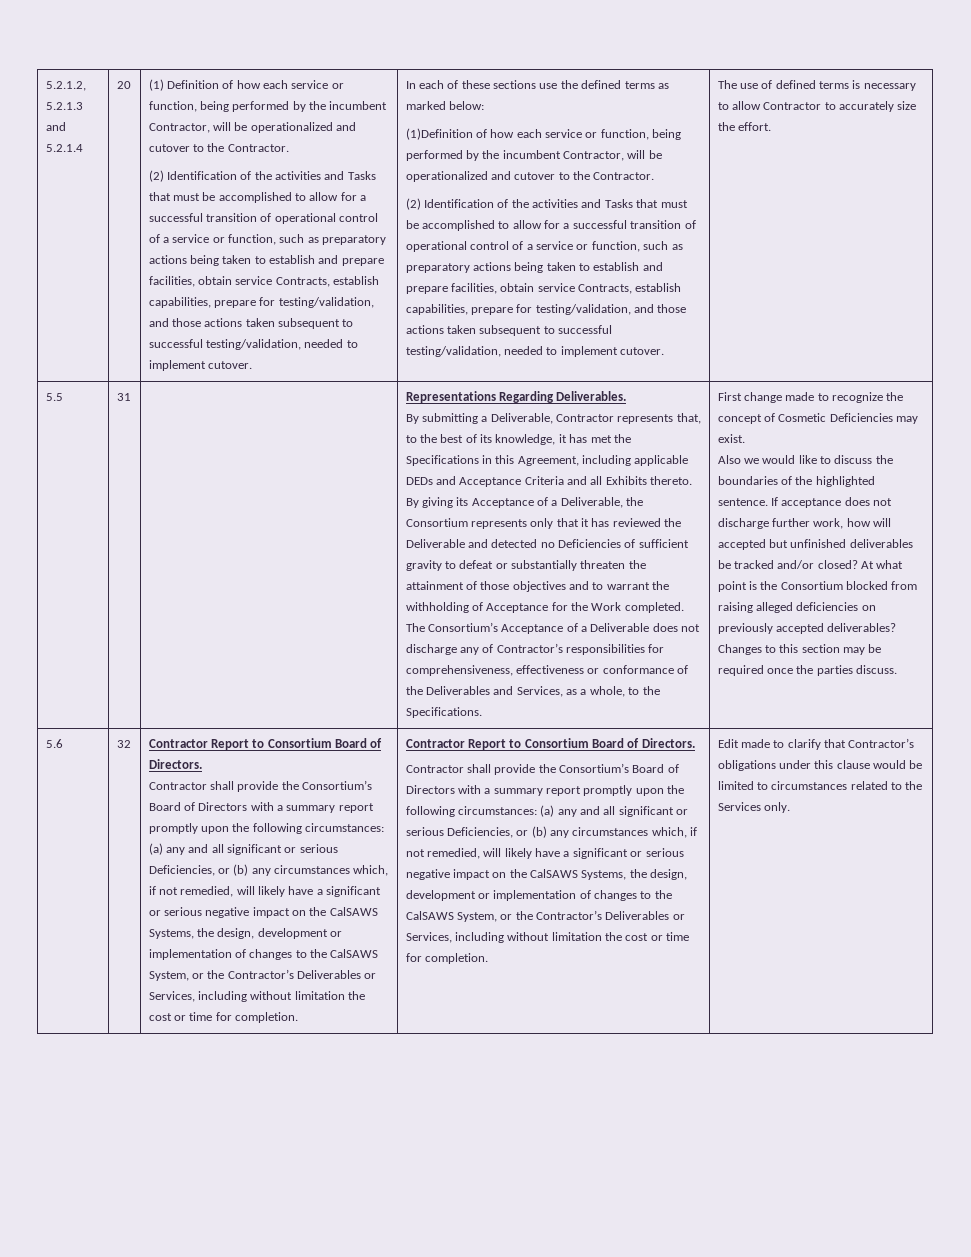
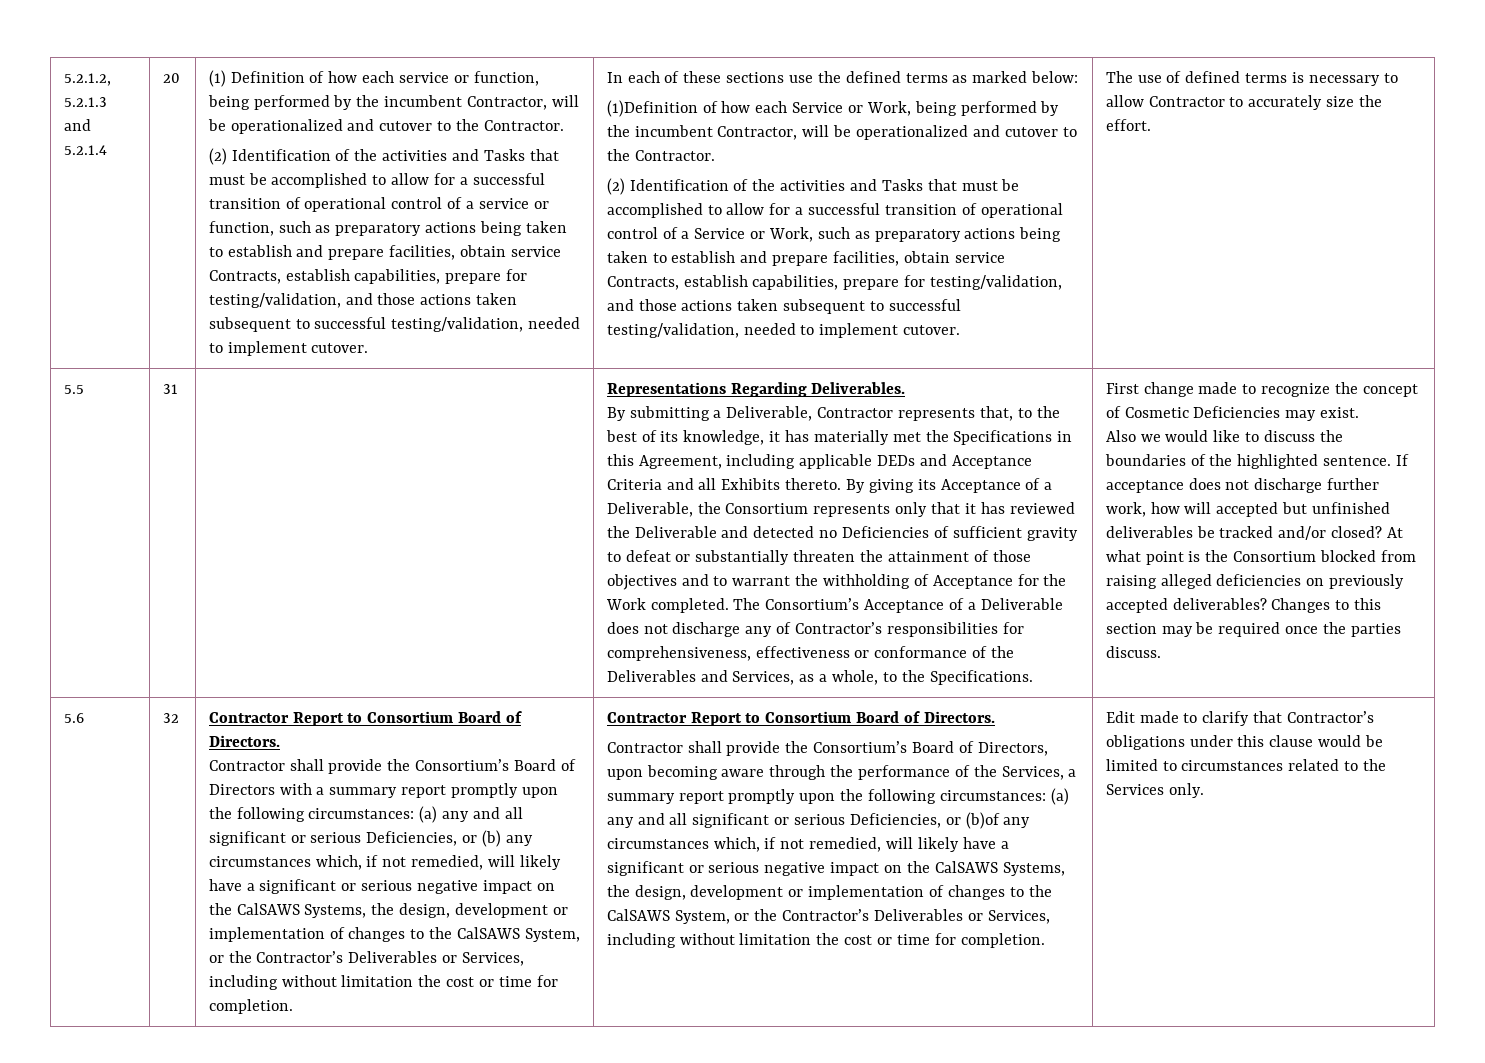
[545,129,649,140] service or function, -> [792,101,911,116] Service or Work,
[536,241,640,252] service or function, -> [694,227,814,242] Service or Work,
(588, 438) none -> [813,430,889,445] materially
[405,785,481,794] Directors with -> [977,742,1048,756] [606,765,1064,780] Directors, upon becoming aware through the performance of the Services,
[531,826,547,838] (b) -> [965,812,1000,829] (b)of

